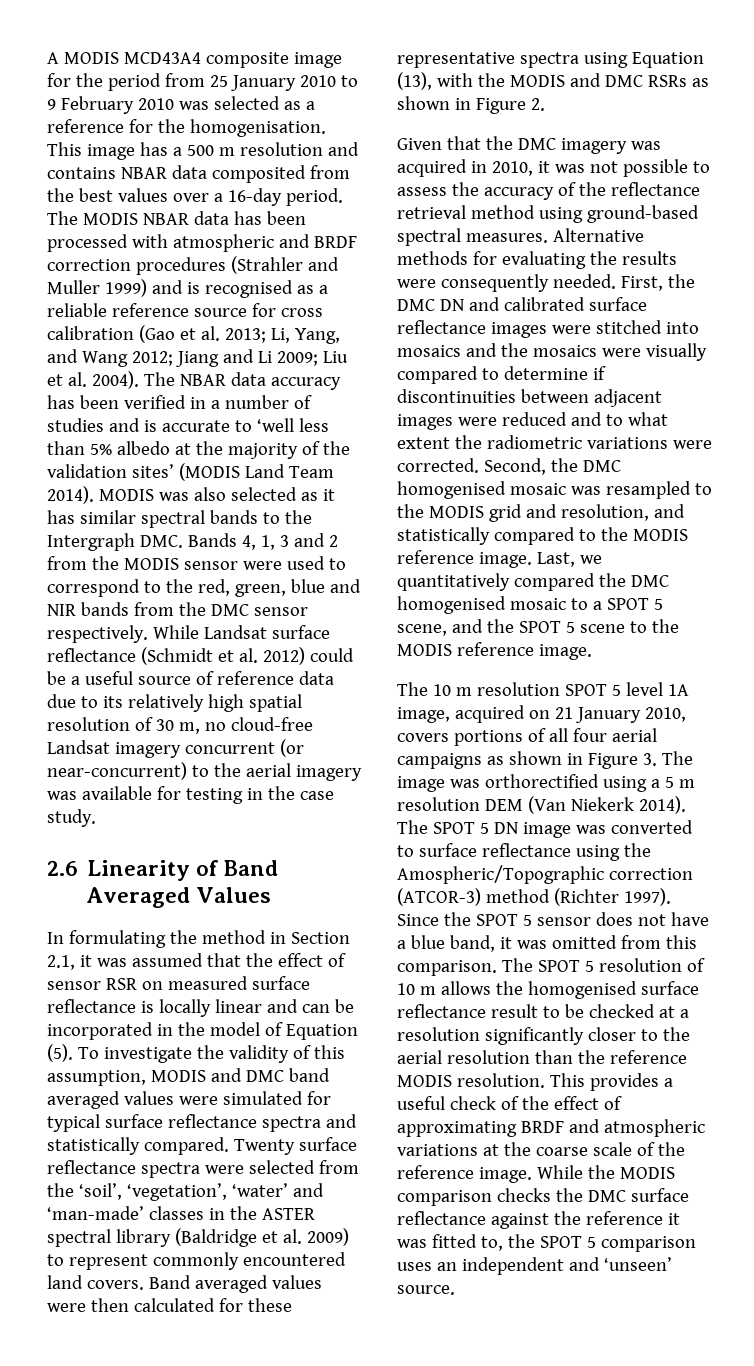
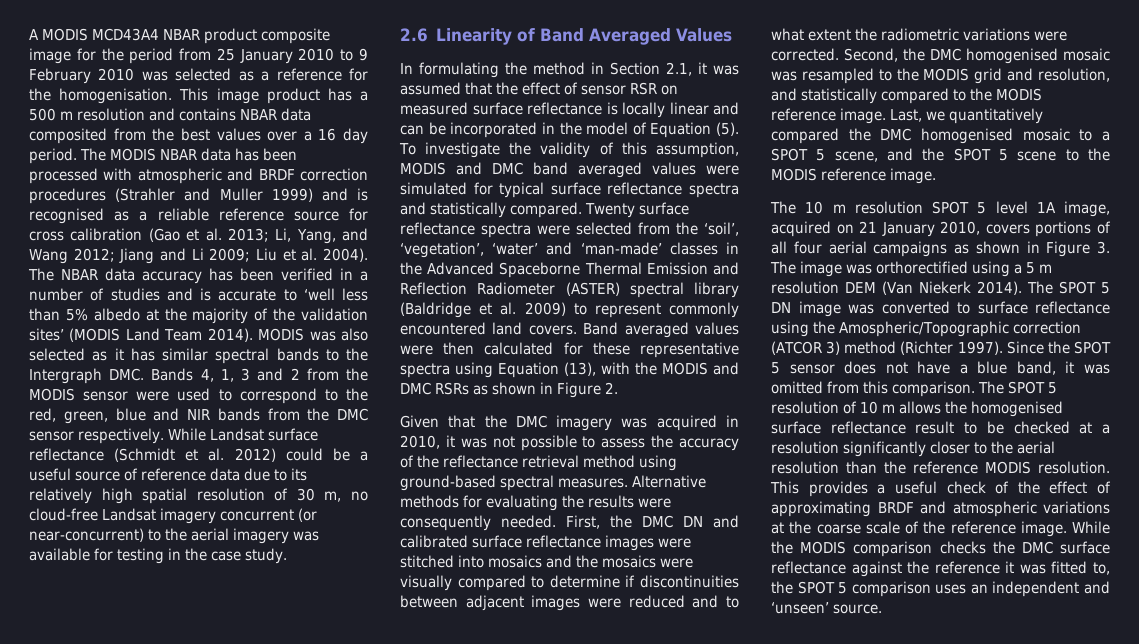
(201, 58) none -> [163,28,258,44] NBAR product
(135, 152) none -> [266,88,320,104] product
[227,188,282,206] 16-day -> [318,128,368,144] 16 day
[261,1208,315,1220] ASTER -> [427,262,739,278] [400,282,620,296] Advanced Spaceborne Thermal Emission and Reflection Radiometer (ASTER)
[397,888,481,906] (ATCOR-3) -> [771,341,841,355] (ATCOR 3)

